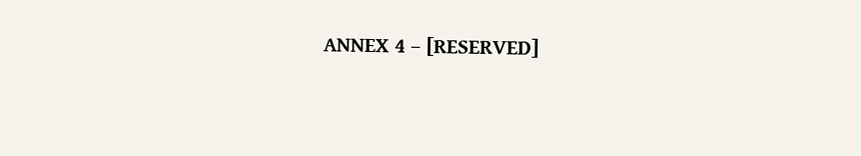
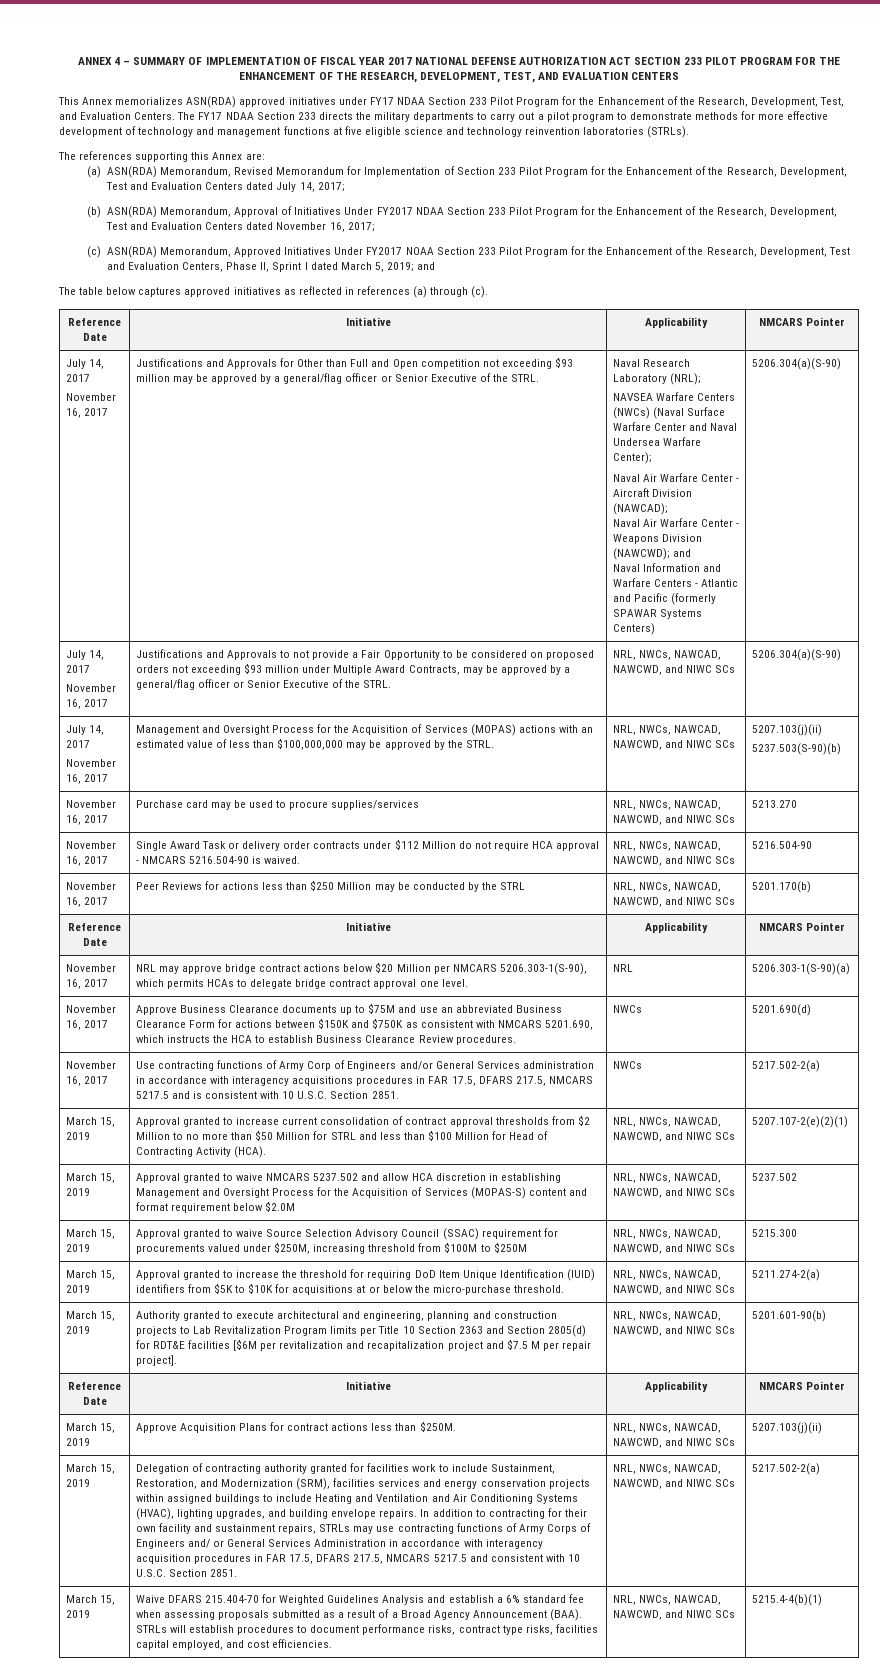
[426,36,540,58] [RESERVED] -> [133,57,840,65] [238,72,680,83] [58,96,845,108] [59,111,829,122] [59,126,690,138] [58,151,265,162] [87,166,847,178] [105,182,345,192] [87,206,837,218] [105,222,375,232] [87,246,850,258] [106,262,436,272] [58,286,489,298] [68,318,121,326] [82,333,107,341] [345,317,391,326] [645,317,708,328] [758,317,846,326] [65,359,104,369] [65,374,90,382] [65,393,116,401] [65,408,108,418] [135,357,573,369] [135,373,540,384] [612,359,690,367] [612,373,701,385] [612,392,735,401] [612,407,725,419] [612,422,737,431] [612,437,701,446] [612,452,652,464] [612,473,740,482] [612,488,692,497] [612,503,668,515] [612,518,740,527] [612,534,702,544] [612,548,691,560] [612,563,721,572] [612,578,738,587] [612,593,716,605] [612,609,702,619] [612,623,655,635] [751,358,841,370] [65,650,104,660] [65,665,90,673] [65,684,116,692] [65,699,108,709] [135,649,595,660] [135,663,571,675] [135,679,392,690] [612,650,721,660] [612,665,735,675] [751,649,841,661] [65,725,104,735] [65,740,90,748] [65,759,116,767] [65,774,108,784] [135,724,593,736] [135,738,494,750] [612,725,721,735] [612,740,735,750] [751,724,822,736] [751,743,841,755] [65,800,116,808] [65,815,108,825] [135,800,420,810] [612,800,721,810] [612,815,735,825] [751,800,797,808] [65,841,116,849] [65,856,108,866] [135,839,600,851] [135,856,301,864] [612,841,721,851] [612,856,735,866] [751,841,812,849] [65,882,116,890] [65,897,108,907] [135,880,526,892] [612,882,721,892] [612,897,735,907] [751,881,811,893] [68,923,121,931] [82,938,107,946] [345,922,391,931] [645,922,708,933] [758,922,846,931] [65,964,116,972] [65,979,108,989] [135,962,587,975] [135,979,468,989] [612,964,633,972] [751,963,850,975] [65,1005,116,1013] [65,1020,108,1030] [135,1003,562,1015] [135,1018,593,1030] [135,1035,516,1045] [612,1005,642,1013] [751,1004,811,1016] [65,1061,116,1069] [65,1076,108,1086] [135,1060,594,1071] [135,1076,593,1086] [135,1091,399,1099] [612,1061,642,1069] [751,1060,820,1072] [65,1117,115,1127] [65,1132,90,1140] [135,1115,590,1127] [135,1130,549,1141] [135,1146,266,1158] [612,1117,721,1127] [612,1132,735,1142] [751,1116,848,1128] [65,1173,115,1183] [65,1188,90,1196] [135,1173,561,1183] [135,1187,587,1199] [135,1201,295,1213] [612,1173,721,1183] [612,1188,735,1198] [751,1173,797,1181] [65,1229,115,1239] [65,1244,90,1252] [135,1228,558,1240] [135,1242,527,1254] [612,1229,721,1239] [612,1244,735,1254] [751,1229,797,1237] [65,1270,115,1280] [65,1285,90,1293] [135,1269,595,1281] [135,1283,564,1295] [612,1270,721,1280] [612,1285,735,1295] [751,1269,820,1281] [65,1311,115,1321] [65,1326,90,1334] [135,1311,557,1321] [135,1325,587,1337] [135,1339,592,1351] [135,1355,177,1366] [612,1311,721,1321] [612,1326,735,1336] [751,1310,826,1322] [68,1382,121,1390] [82,1397,107,1405] [345,1381,391,1390] [645,1381,708,1392] [758,1381,846,1390] [65,1423,115,1433] [65,1438,90,1446] [135,1421,456,1433] [612,1423,721,1433] [612,1438,735,1448] [751,1422,822,1434] [65,1464,115,1474] [65,1479,90,1487] [135,1463,555,1474] [135,1478,590,1490] [135,1494,578,1504] [135,1508,587,1520] [135,1523,592,1534] [135,1539,543,1549] [135,1554,580,1564] [135,1569,237,1577] [612,1464,721,1474] [612,1479,735,1489] [751,1463,820,1475] [65,1595,115,1605] [65,1610,90,1618] [135,1594,584,1605] [135,1609,582,1621] [135,1624,598,1635] [135,1639,333,1650] [612,1595,721,1605] [612,1610,735,1620] [751,1594,822,1606] SUMMARY OF IMPLEMENTATION OF FISCAL YEAR 2017 NATIONAL DEFENSE AUTHORIZATION ACT SECTION 233 PILOT PROGRAM FOR THE ENHANCEMENT OF THE RESEARCH, DEVELOPMENT, TEST, AND EVALUATION CENTERS // This Annex memorializes ASN(RDA) approved initiatives under FY17 NDAA Section 233 Pilot Program for the Enhancement of the Research, Development, Test, and Evaluation Centers. The FY17 NDAA Section 233 directs the military departments to carry out a pilot program to demonstrate methods for more effective development of technology and management functions at five eligible science and technology reinvention laboratories (STRLs). // The references supporting this Annex are: // (a) ASN(RDA) Memorandum, Revised Memorandum for Implementation of Section 233 Pilot Program for the Enhancement of the Research, Development, Test and Evaluation Centers dated July 14, 2017; // (b) ASN(RDA) Memorandum, Approval of Initiatives Under FY2017 NDAA Section 233 Pilot Program for the Enhancement of the Research, Development, Test and Evaluation Centers dated November 16, 2017; // (c) ASN(RDA) Memorandum, Approved Initiatives Under FY2017 NOAA Section 233 Pilot Program for the Enhancement of the Research, Development, Test and Evaluation Centers, Phase II, Sprint I dated March 5, 2019; and // The table below captures approved initiatives as reflected in references (a) through (c). // Reference Date | Initiative | Applicability | NMCARS Pointer // July 14, 2017 // November 16, 2017 | Justifications and Approvals for Other than Full and Open competition not exceeding $93 million may be approved by a general/flag officer or Senior Executive of the STRL. | Naval Research Laboratory (NRL); // NAVSEA Warfare Centers (NWCs) (Naval Surface Warfare Center and Naval Undersea Warfare Center); // Naval Air Warfare Center - Aircraft Division (NAWCAD); // Naval Air Warfare Center - Weapons Division (NAWCWD); and // Naval Information and Warfare Centers - Atlantic and Pacific (formerly SPAWAR Systems Centers) | 5206.304(a)(S-90) // July 14, 2017 // November 16, 2017 | Justifications and Approvals to not provide a Fair Opportunity to be considered on proposed orders not exceeding $93 million under Multiple Award Contracts, may be approved by a general/flag officer or Senior Executive of the STRL. | NRL, NWCs, NAWCAD, NAWCWD, and NIWC SCs | 5206.304(a)(S-90) // July 14, 2017 // November 16, 2017 | Management and Oversight Process for the Acquisition of Services (MOPAS) actions with an estimated value of less than $100,000,000 may be approved by the STRL. | NRL, NWCs, NAWCAD, NAWCWD, and NIWC SCs | 5207.103(j)(ii) // 5237.503(S-90)(b) // November 16, 2017 | Purchase card may be used to procure supplies/services | NRL, NWCs, NAWCAD, NAWCWD, and NIWC SCs | 5213.270 // November 16, 2017 | Single Award Task or delivery order contracts under $112 Million do not require HCA approval - NMCARS 5216.504-90 is waived. | NRL, NWCs, NAWCAD, NAWCWD, and NIWC SCs | 5216.504-90 // November 16, 2017 | Peer Reviews for actions less than $250 Million may be conducted by the STRL | NRL, NWCs, NAWCAD, NAWCWD, and NIWC SCs | 5201.170(b) // Reference Date | Initiative | Applicability | NMCARS Pointer // November 16, 2017 | NRL may approve bridge contract actions below $20 Million per NMCARS 5206.303-1(S-90), which permits HCAs to delegate bridge contract approval one level. | NRL | 5206.303-1(S-90)(a) // November 16, 2017 | Approve Business Clearance documents up to $75M and use an abbreviated Business Clearance Form for actions between $150K and $750K as consistent with NMCARS 5201.690, which instructs the HCA to establish Business Clearance Review procedures. | NWCs | 5201.690(d) // November 16, 2017 | Use contracting functions of Army Corp of Engineers and/or General Services administration in accordance with interagency acquisitions procedures in FAR 17.5, DFARS 217.5, NMCARS 5217.5 and is consistent with 10 U.S.C. Section 2851. | NWCs | 5217.502-2(a) // March 15, 2019 | Approval granted to increase current consolidation of contract approval thresholds from $2 Million to no more than $50 Million for STRL and less than $100 Million for Head of Contracting Activity (HCA). | NRL, NWCs, NAWCAD, NAWCWD, and NIWC SCs | 5207.107-2(e)(2)(1) // March 15, 2019 | Approval granted to waive NMCARS 5237.502 and allow HCA discretion in establishing Management and Oversight Process for the Acquisition of Services (MOPAS-S) content and format requirement below $2.0M | NRL, NWCs, NAWCAD, NAWCWD, and NIWC SCs | 5237.502 // March 15, 2019 | Approval granted to waive Source Selection Advisory Council (SSAC) requirement for procurements valued under $250M, increasing threshold from $100M to $250M | NRL, NWCs, NAWCAD, NAWCWD, and NIWC SCs | 5215.300 // March 15, 2019 | Approval granted to increase the threshold for requiring DoD Item Unique Identification (IUID) identifiers from $5K to $10K for acquisitions at or below the micro-purchase threshold. | NRL, NWCs, NAWCAD, NAWCWD, and NIWC SCs | 5211.274-2(a) // March 15, 2019 | Authority granted to execute architectural and engineering, planning and construction projects to Lab Revitalization Program limits per Title 10 Section 2363 and Section 2805(d) for RDT&E facilities [$6M per revitalization and recapitalization project and $7.5 M per repair project]. | NRL, NWCs, NAWCAD, NAWCWD, and NIWC SCs | 5201.601-90(b) // Reference Date | Initiative | Applicability | NMCARS Pointer // March 15, 2019 | Approve Acquisition Plans for contract actions less than $250M. | NRL, NWCs, NAWCAD, NAWCWD, and NIWC SCs | 5207.103(j)(ii) // March 15, 2019 | Delegation of contracting authority granted for facilities work to include Sustainment, Restoration, and Modernization (SRM), facilities services and energy conservation projects within assigned buildings to include Heating and Ventilation and Air Conditioning Systems (HVAC), lighting upgrades, and building envelope repairs. In addition to contracting for their own facility and sustainment repairs, STRLs may use contracting functions of Army Corps of Engineers and/ or General Services Administration in accordance with interagency acquisition procedures in FAR 17.5, DFARS 217.5, NMCARS 5217.5 and consistent with 10 U.S.C. Section 2851. | NRL, NWCs, NAWCAD, NAWCWD, and NIWC SCs | 5217.502-2(a) // March 15, 2019 | Waive DFARS 215.404-70 for Weighted Guidelines Analysis and establish a 6% standard fee when assessing proposals submitted as a result of a Broad Agency Announcement (BAA). STRLs will establish procedures to document performance risks, contract type risks, facilities capital employed, and cost efficiencies. | NRL, NWCs, NAWCAD, NAWCWD, and NIWC SCs | 5215.4-4(b)(1)

